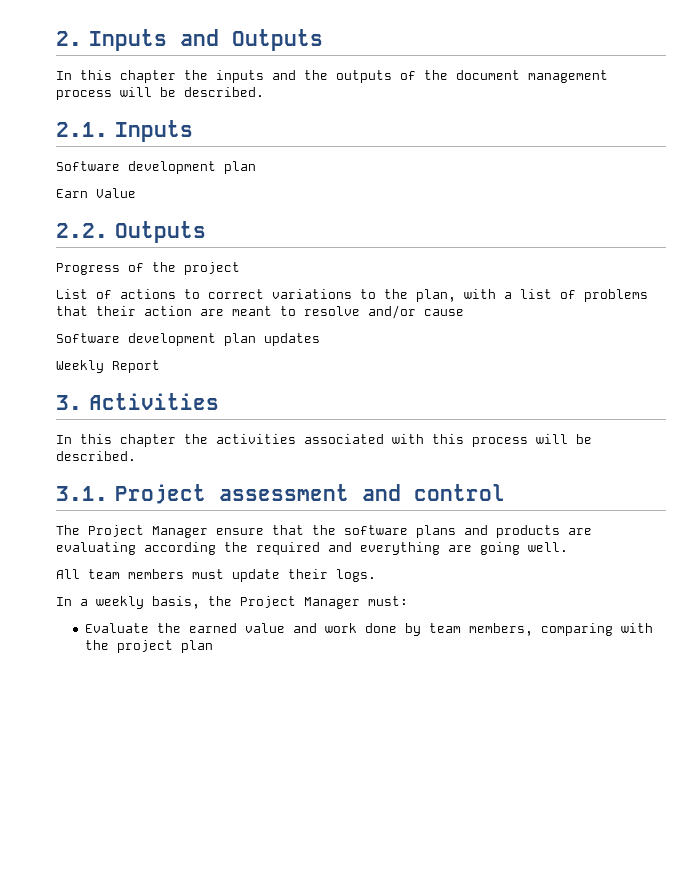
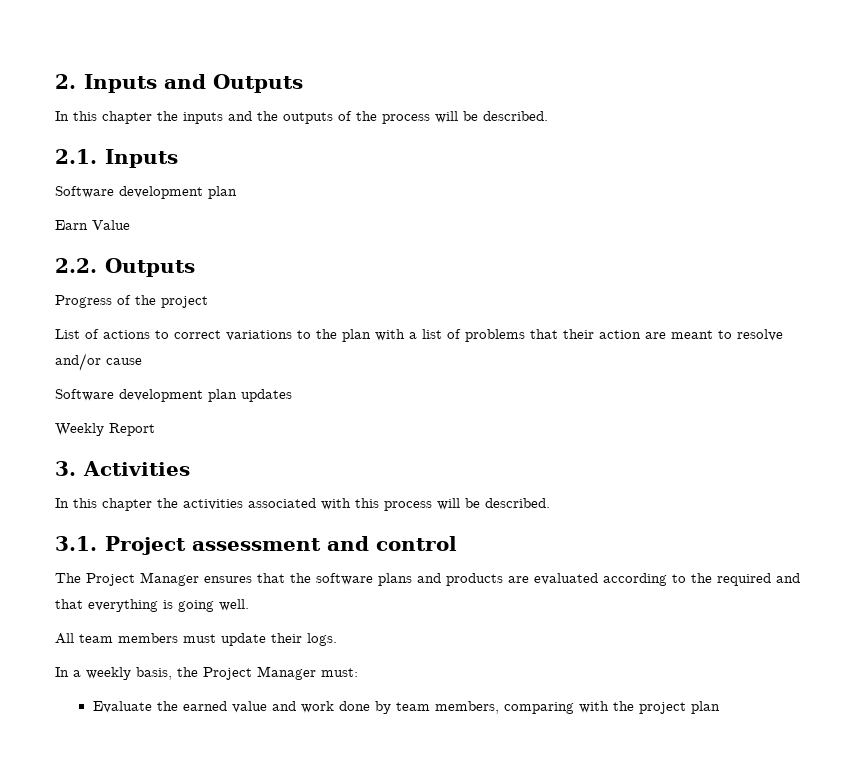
[456,70,608,83] document management -> (377, 116) none
[416,289,456,302] plan, -> [342,329,371,342] plan
[216,528,264,535] ensure -> [204,576,252,583] ensures
[56,542,472,555] evaluating according the required and everything are -> [534,573,800,586] [55,599,173,612] evaluated according to the required and that everything is

